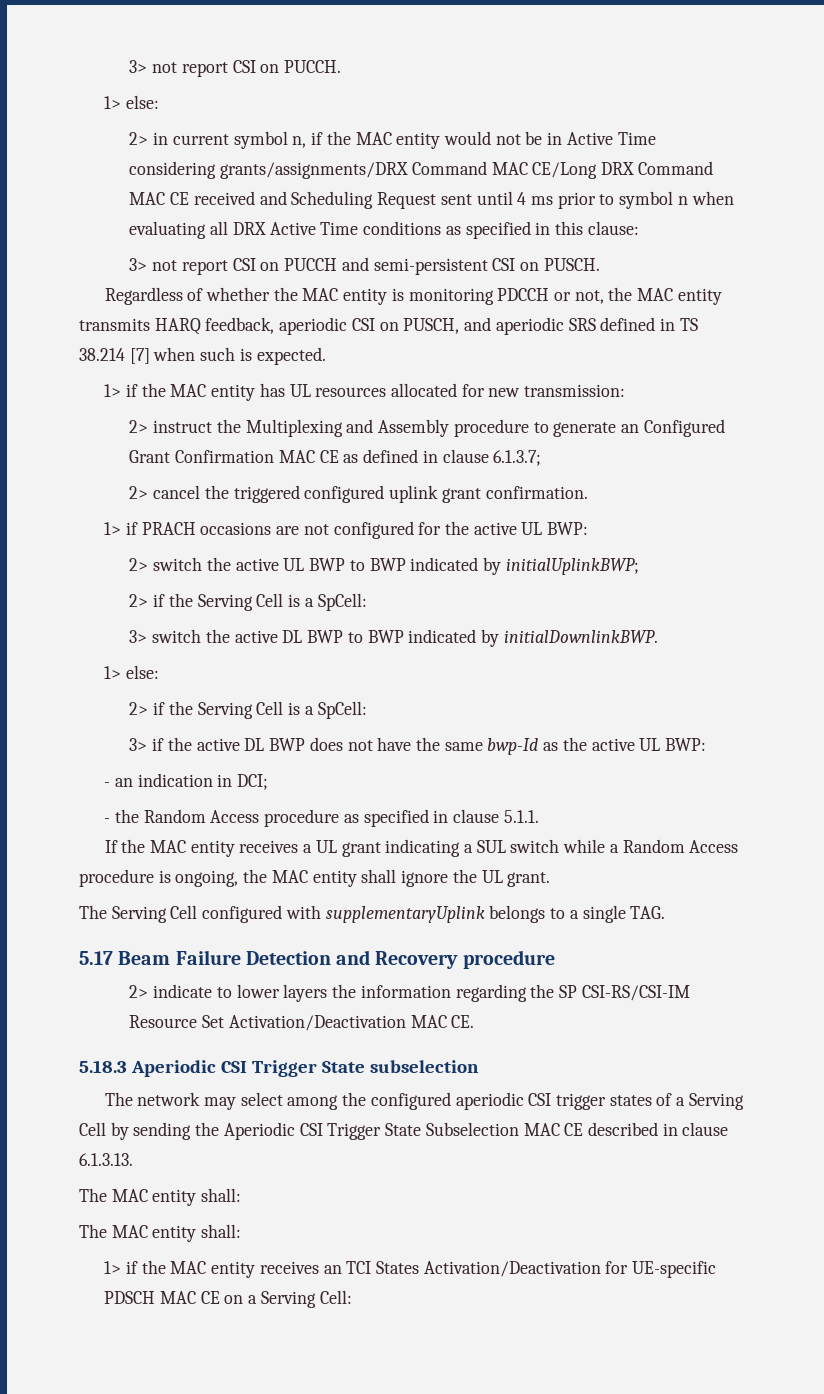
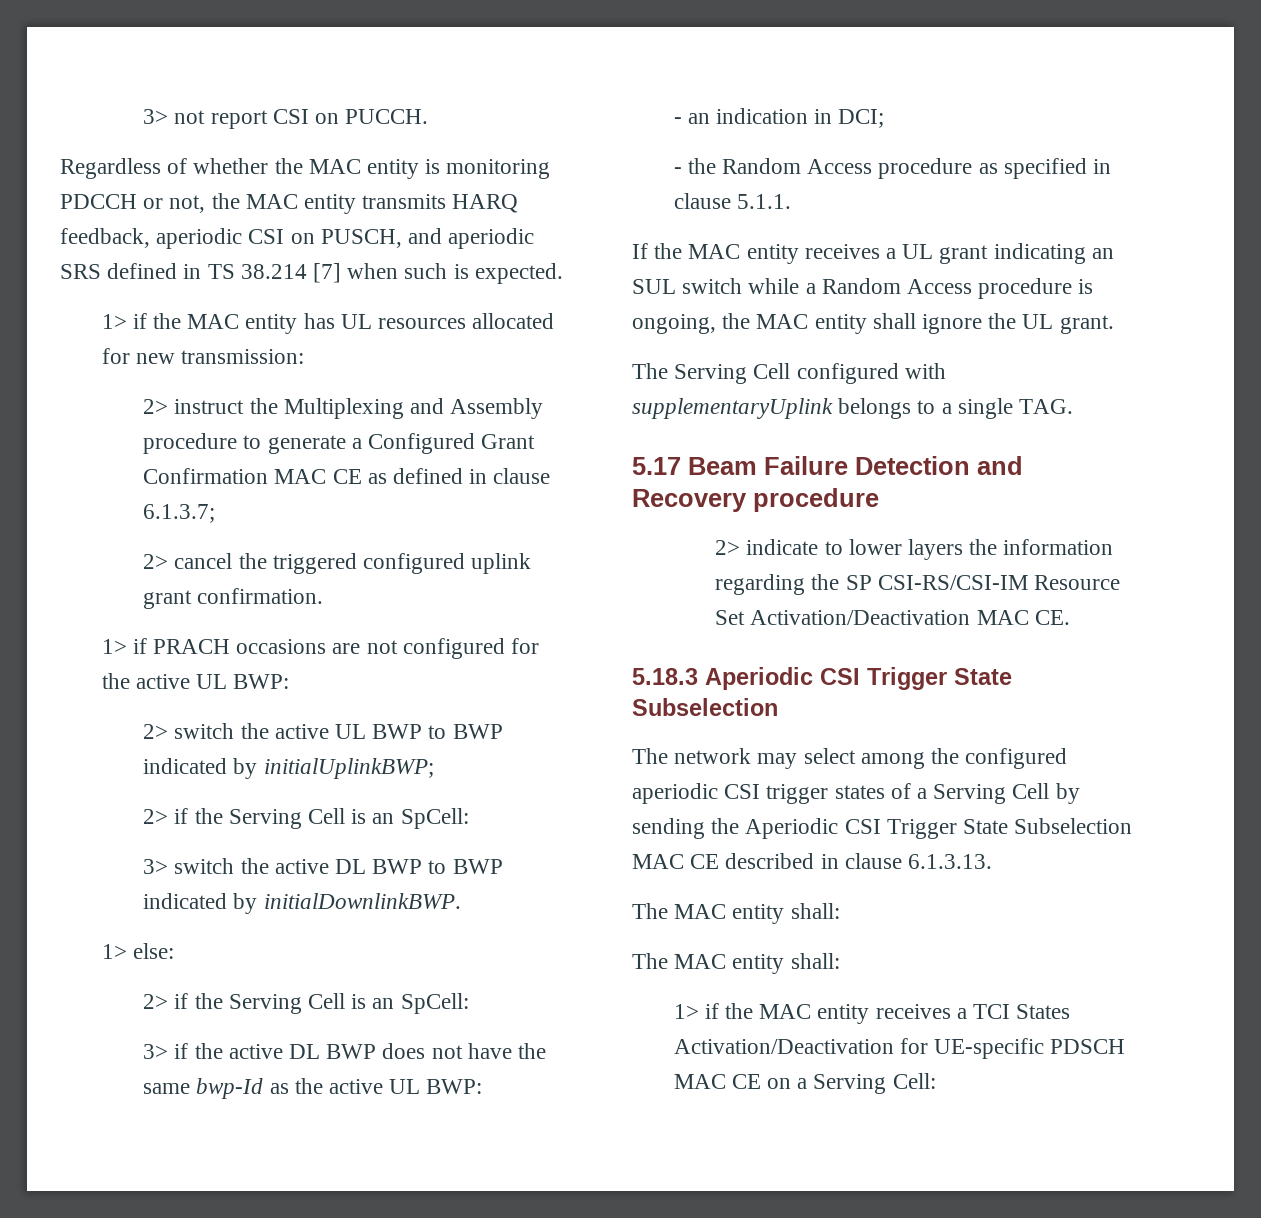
[104,95,159,109] [129,131,656,149] [129,161,713,179] [129,191,734,209] [129,221,639,239] [129,257,600,275] // 1> else: // 2> in current symbol n, if the MAC entity would not be in Active Time considering grants/assignments/DRX Command MAC CE/Long DRX Command MAC CE received and Scheduling Request sent until 4 ms prior to symbol n when evaluating all DRX Active Time conditions as specified in this clause: // 3> not report CSI on PUCCH and semi-persistent CSI on PUSCH. -> (429, 116) none
[620,424,639,433] an -> [351,438,362,449] a
[304,598,314,607] a -> [372,813,395,824] an
[304,706,314,715] a -> [372,998,395,1009] an
[464,844,474,853] a -> [1091,248,1114,259] an
[369,1060,479,1073] subselection -> [632,698,778,716] Subselection
[323,1265,342,1274] an -> [956,1008,967,1019] a

